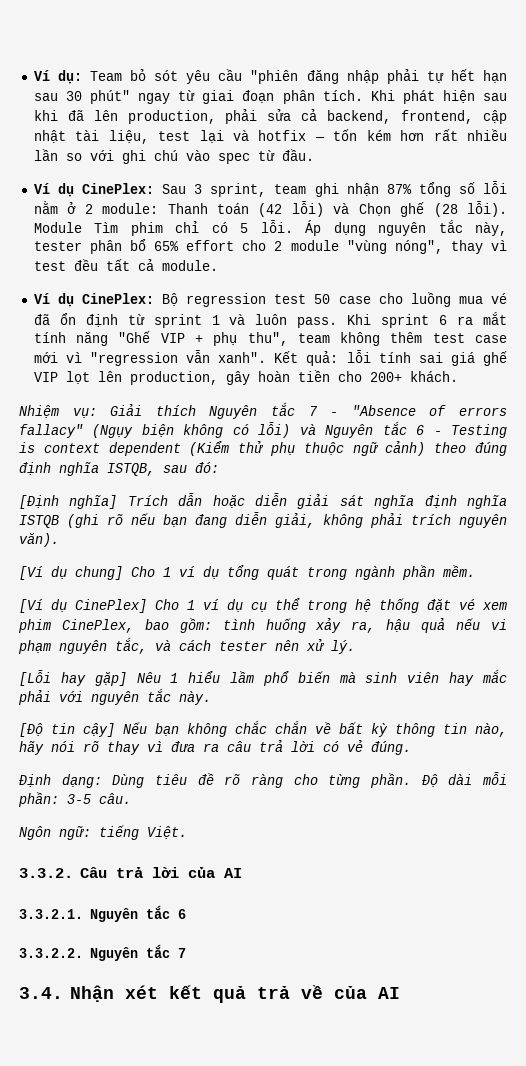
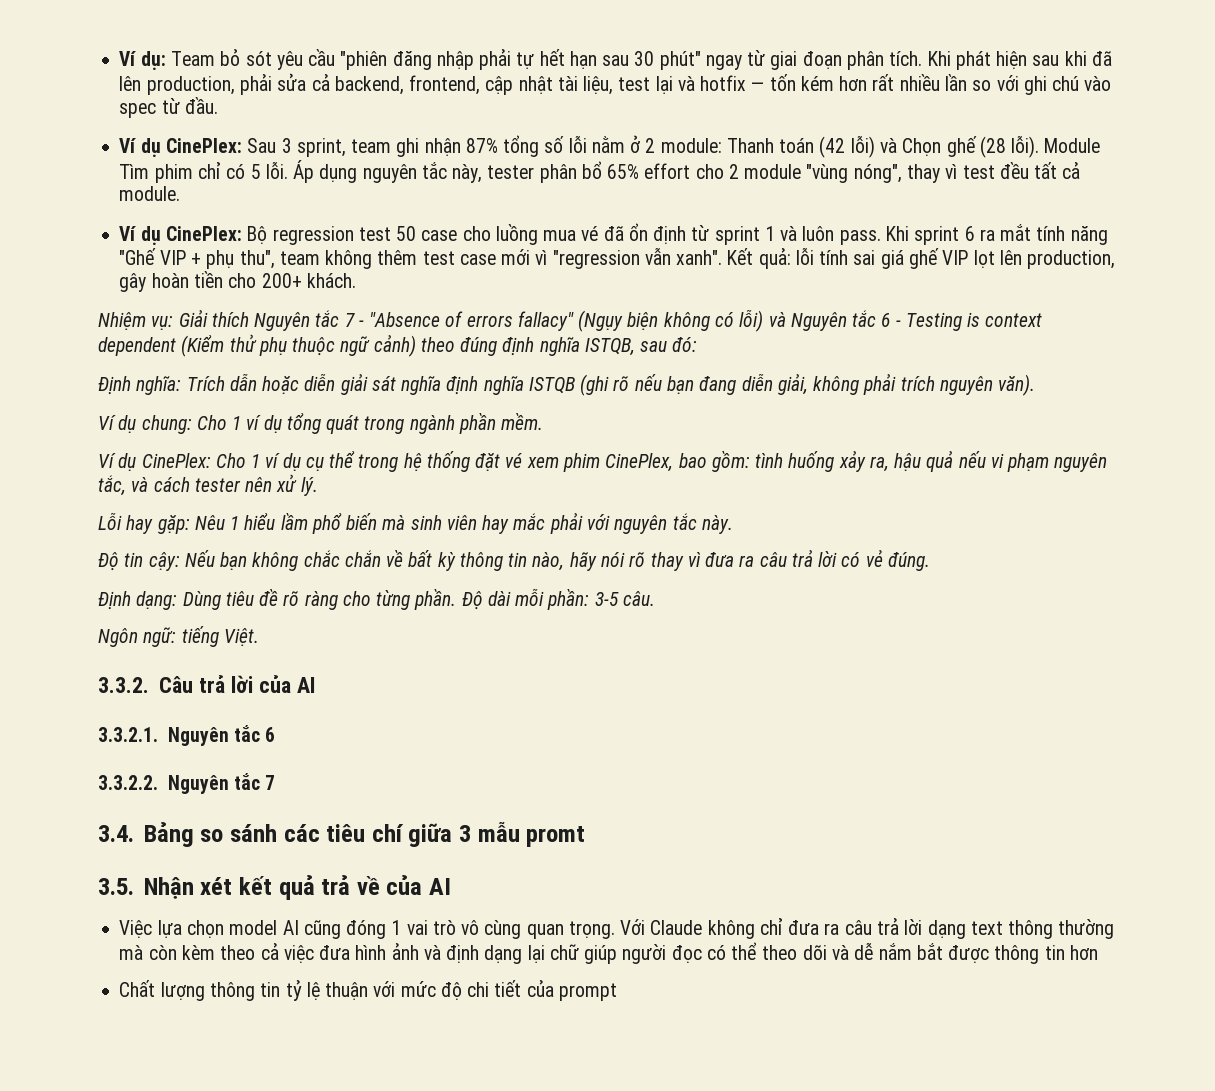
[19,495,118,509] [Định nghĩa] -> [98,376,182,395] Định nghĩa:
[19,566,123,580] [Ví dụ chung] -> [98,415,192,434] Ví dụ chung:
[19,599,147,613] [Ví dụ CinePlex] -> [98,453,211,471] Ví dụ CinePlex:
[19,670,127,686] [Lỗi hay gặp] -> [98,512,190,534] Lỗi hay gặp:
[19,723,115,737] [Độ tin cậy] -> [98,552,180,571] Độ tin cậy:
(63, 993) none -> [143,821,586,847] [98,878,134,895] Bảng so sánh các tiêu chí giữa 3 mẫu promt // 3.5.
(400, 993) none -> [119,918,1115,939] [119,942,1098,964] [119,980,617,1001] // Việc lựa chọn model AI cũng đóng 1 vai trò vô cùng quan trọng. Với Claude không chỉ đưa ra câu trả lời dạng text thông thường mà còn kèm theo cả việc đưa hình ảnh và định dạng lại chữ giúp người đọc có thể theo dõi và dễ nắm bắt được thông tin hơn // Chất lượng thông tin tỷ lệ thuận với mức độ chi tiết của prompt

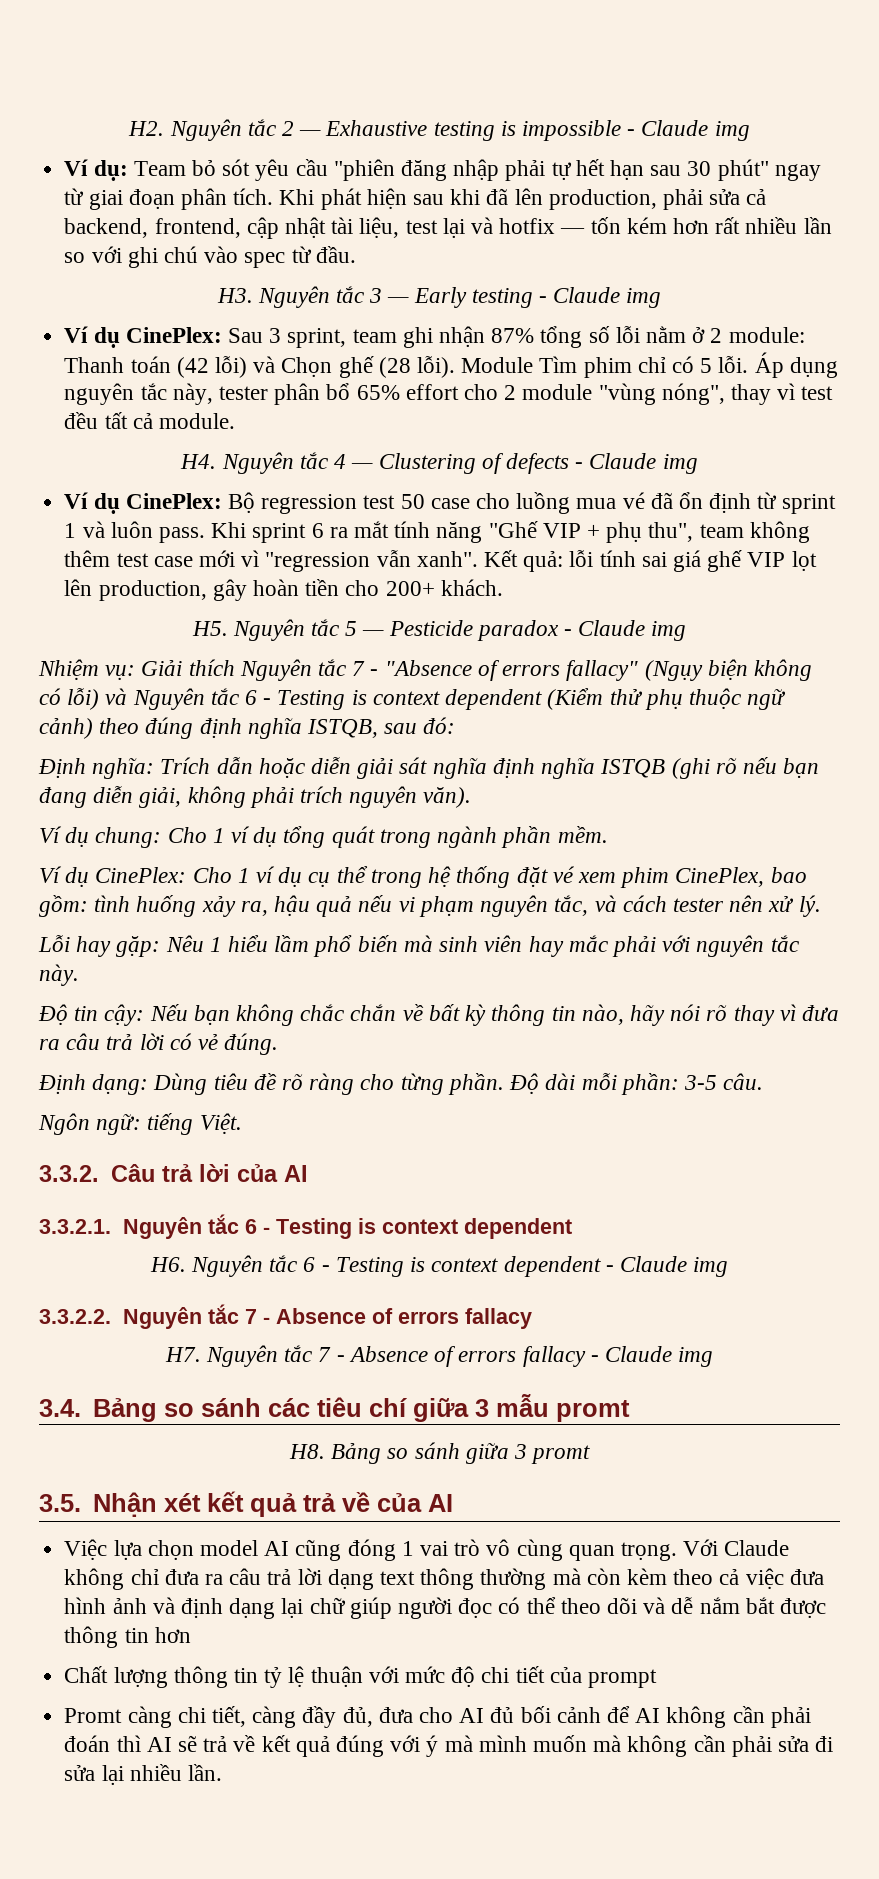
(119, 58) none -> [128,119,750,141] H2. Nguyên tắc 2 — Exhaustive testing is impossible - Claude img //
(218, 105) none -> [216,286,662,308] // H3. Nguyên tắc 3 — Early testing - Claude img
(181, 193) none -> [180,452,698,474] // H4. Nguyên tắc 4 — Clustering of defects - Claude img
(356, 280) none -> [191,619,687,641] // H5. Nguyên tắc 5 — Pesticide paradox - Claude img
[98,773,276,794] // 3.3.2.2. Nguyên tắc 7 -> [262,1218,572,1239] [149,1255,729,1277] [39,1304,532,1329] [164,1345,714,1367] - Testing is context dependent // H6. Nguyên tắc 6 - Testing is context dependent - Claude img // 3.3.2.2. Nguyên tắc 7 - Absence of errors fallacy // H7. Nguyên tắc 7 - Absence of errors fallacy - Claude img
(586, 836) none -> [288,1442,591,1464] // H8. Bảng so sánh giữa 3 promt
(617, 992) none -> [64,1706,811,1728] [64,1735,834,1757] [64,1764,222,1785] // Promt càng chi tiết, càng đầy đủ, đưa cho AI đủ bối cảnh để AI không cần phải đoán thì AI sẽ trả về kết quả đúng với ý mà mình muốn mà không cần phải sửa đi sửa lại nhiều lần.

